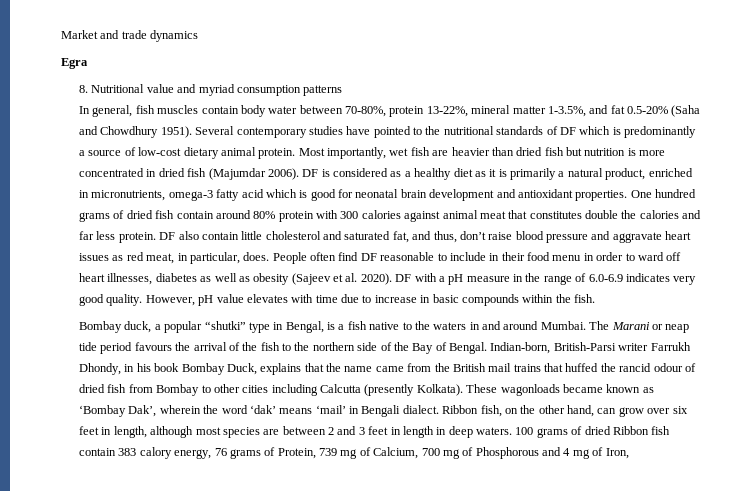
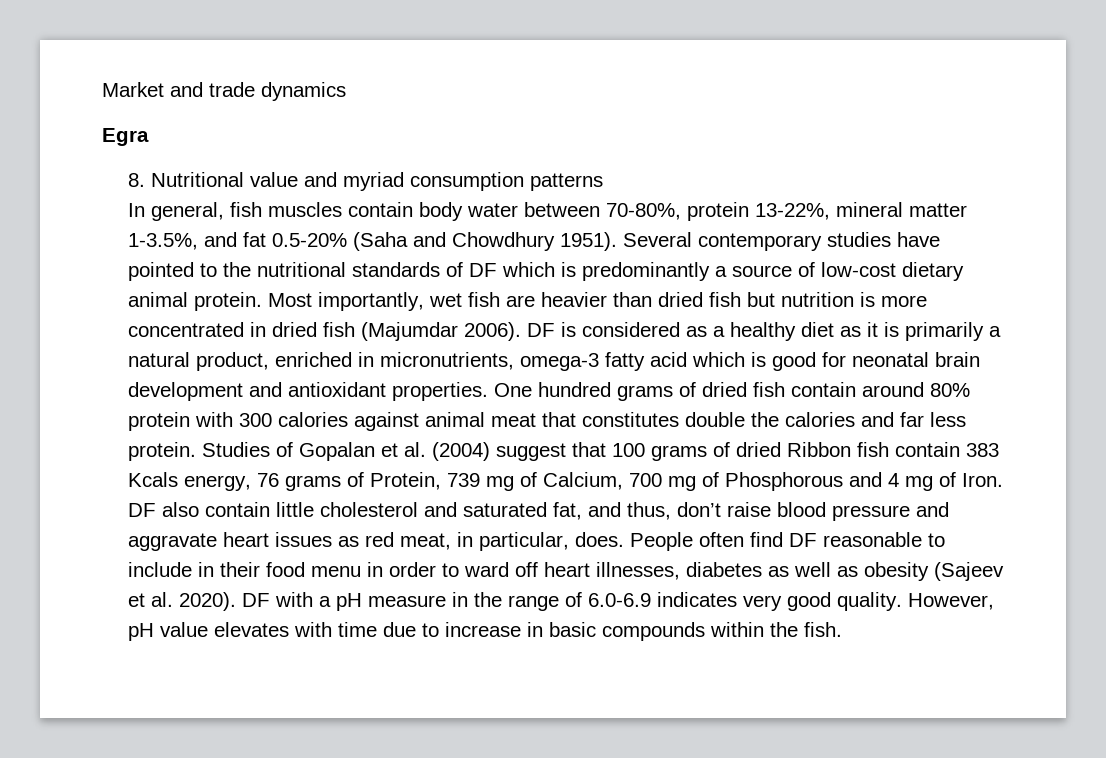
(156, 237) none -> [202,442,1000,461] [128,472,1004,491] Studies of Gopalan et al. (2004) suggest that 100 grams of dried Ribbon fish contain 383 Kcals energy, 76 grams of Protein, 739 mg of Calcium, 700 mg of Phosphorous and 4 mg of Iron.
[79,321,690,333] [79,342,691,354] [79,363,696,375] [79,384,654,396] [79,405,688,417] [79,426,671,438] [79,447,629,459] // Bombay duck, a popular “shutki” type in Bengal, is a fish native to the waters in and around Mumbai. The Marani or neap tide period favours the arrival of the fish to the northern side of the Bay of Bengal. Indian-born, British-Parsi writer Farrukh Dhondy, in his book Bombay Duck, explains that the name came from the British mail trains that huffed the rancid odour of dried fish from Bombay to other cities including Calcutta (presently Kolkata). These wagonloads became known as ‘Bombay Dak’, wherein the word ‘dak’ means ‘mail’ in Bengali dialect. Ribbon fish, on the other hand, can grow over six feet in length, although most species are between 2 and 3 feet in length in deep waters. 100 grams of dried Ribbon fish contain 383 calory energy, 76 grams of Protein, 739 mg of Calcium, 700 mg of Phosphorous and 4 mg of Iron, -> (843, 629) none

